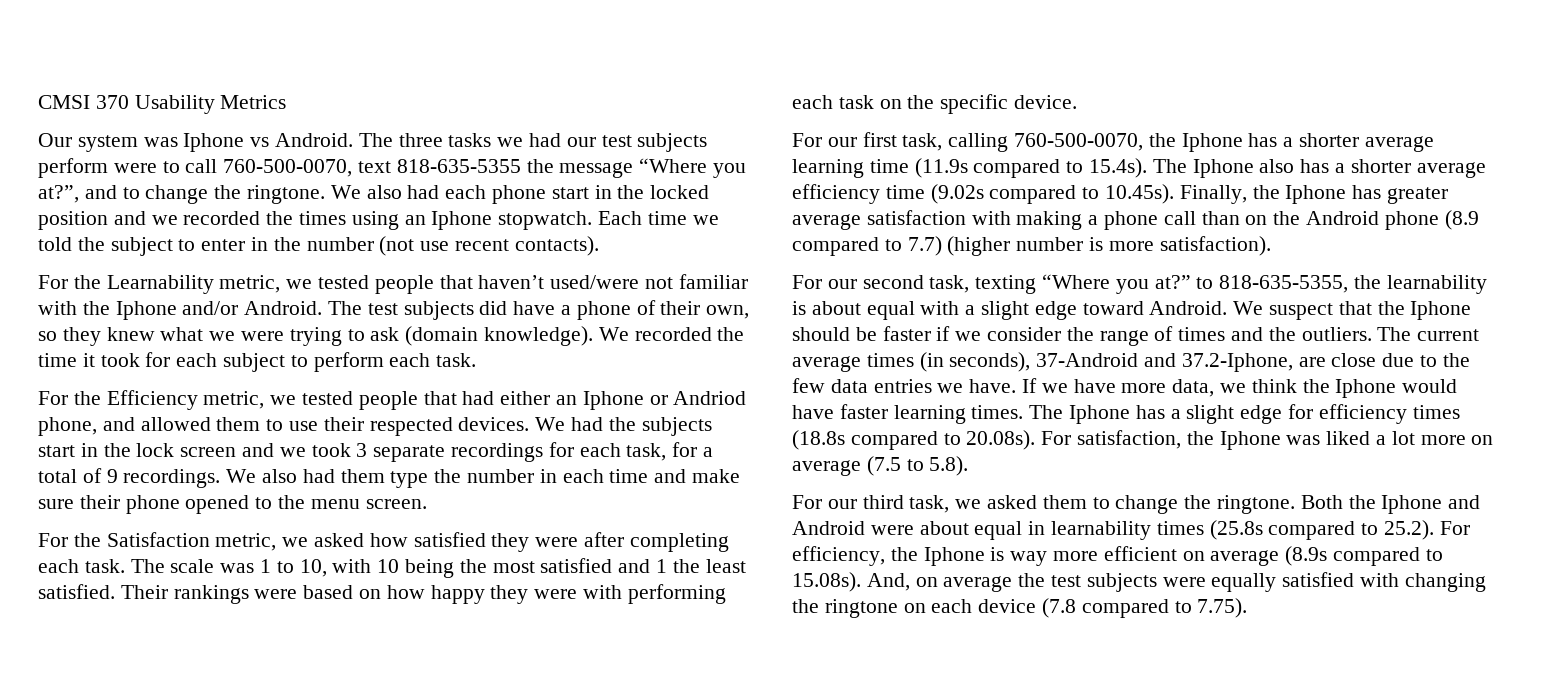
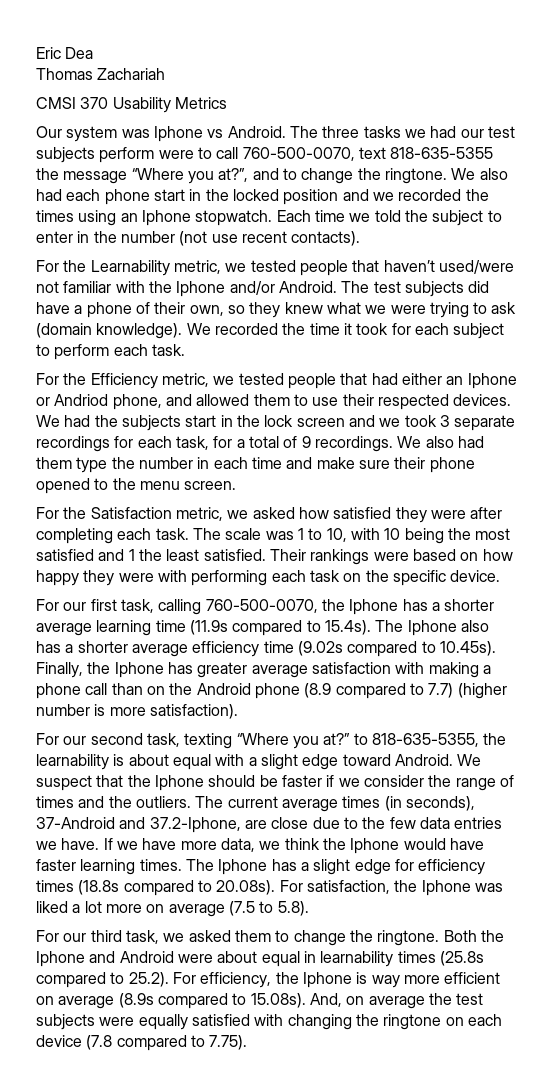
(38, 102) none -> [36,47,94,59] [36,68,166,80] Eric Dea // Thomas Zachariah //

